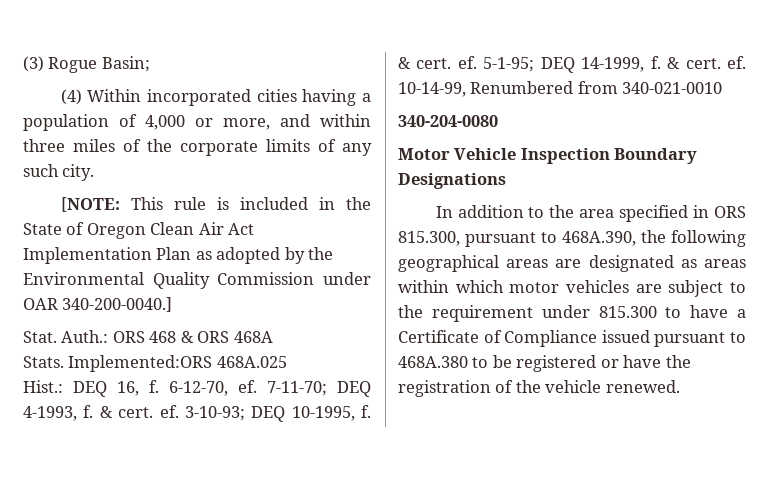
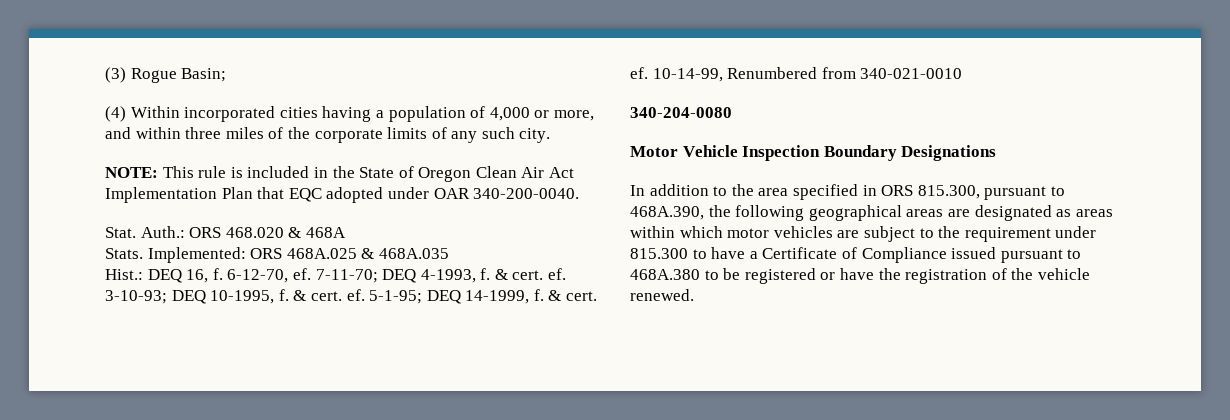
[60,197,120,212] [NOTE: -> [105,167,158,178] NOTE:
[195,247,334,264] [23,272,315,289] as adopted by the Environmental Quality Commission -> [257,187,384,203] that EQC adopted
[62,297,173,312] 340-200-0040.] -> [473,188,580,199] 340-200-0040.
[149,331,230,343] 468 & ORS -> [225,227,302,238] 468.020 &
[68,355,213,372] Implemented:ORS -> [147,247,283,263] Implemented: ORS
(287, 362) none -> [361,248,449,259] & 468A.035

